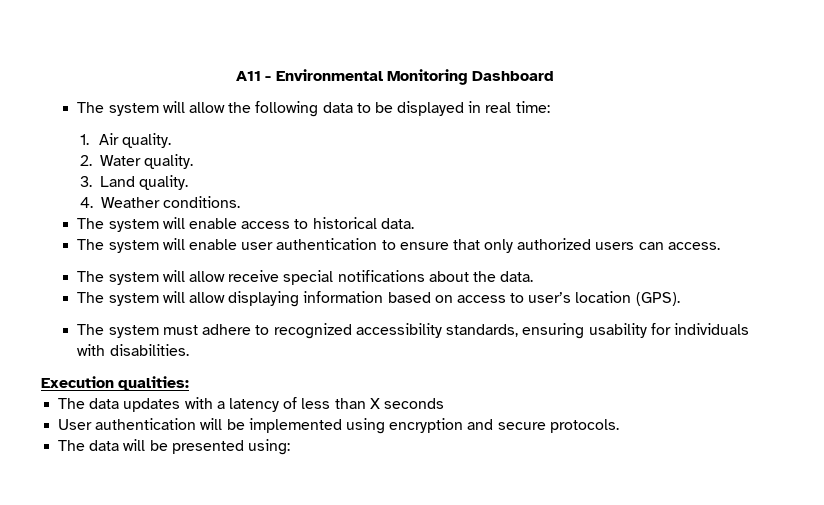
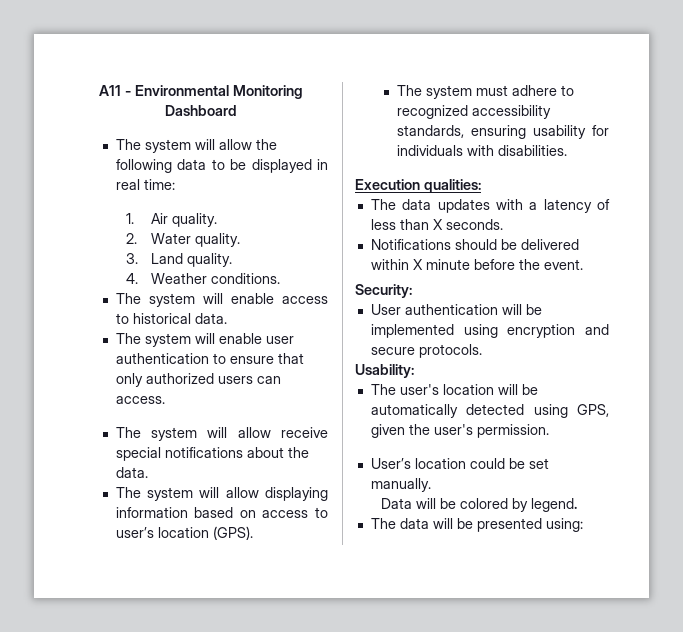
[383,398,444,409] seconds -> [445,219,503,230] [370,239,579,250] [370,259,583,270] [355,284,412,298] seconds. // Notifications should be delivered within X minute before the event. // Security:
(619, 426) none -> [355,364,414,378] [370,384,538,395] [370,404,609,418] [370,424,549,438] [370,458,549,469] [370,478,431,492] [380,498,577,512] // Usability: // The user's location will be automatically detected using GPS, given the user's permission. // User’s location could be set manually. // Data will be colored by legend.

